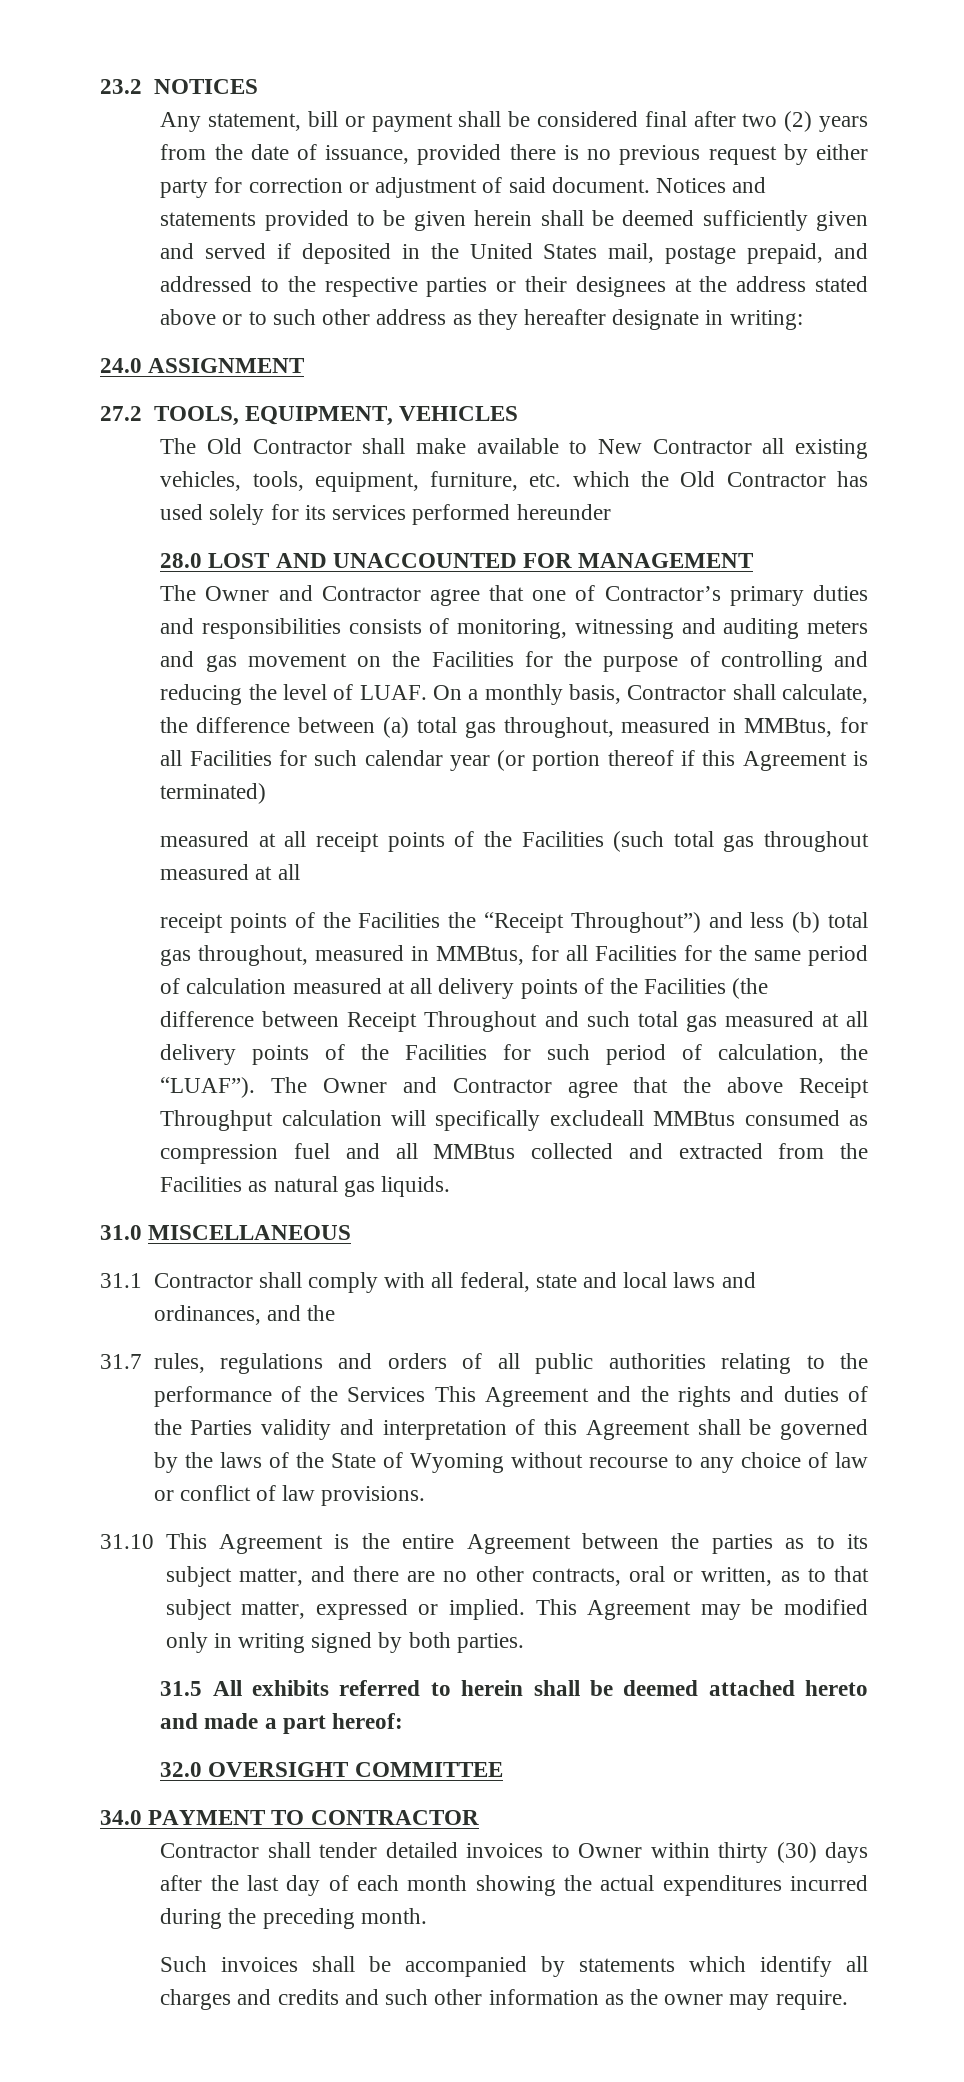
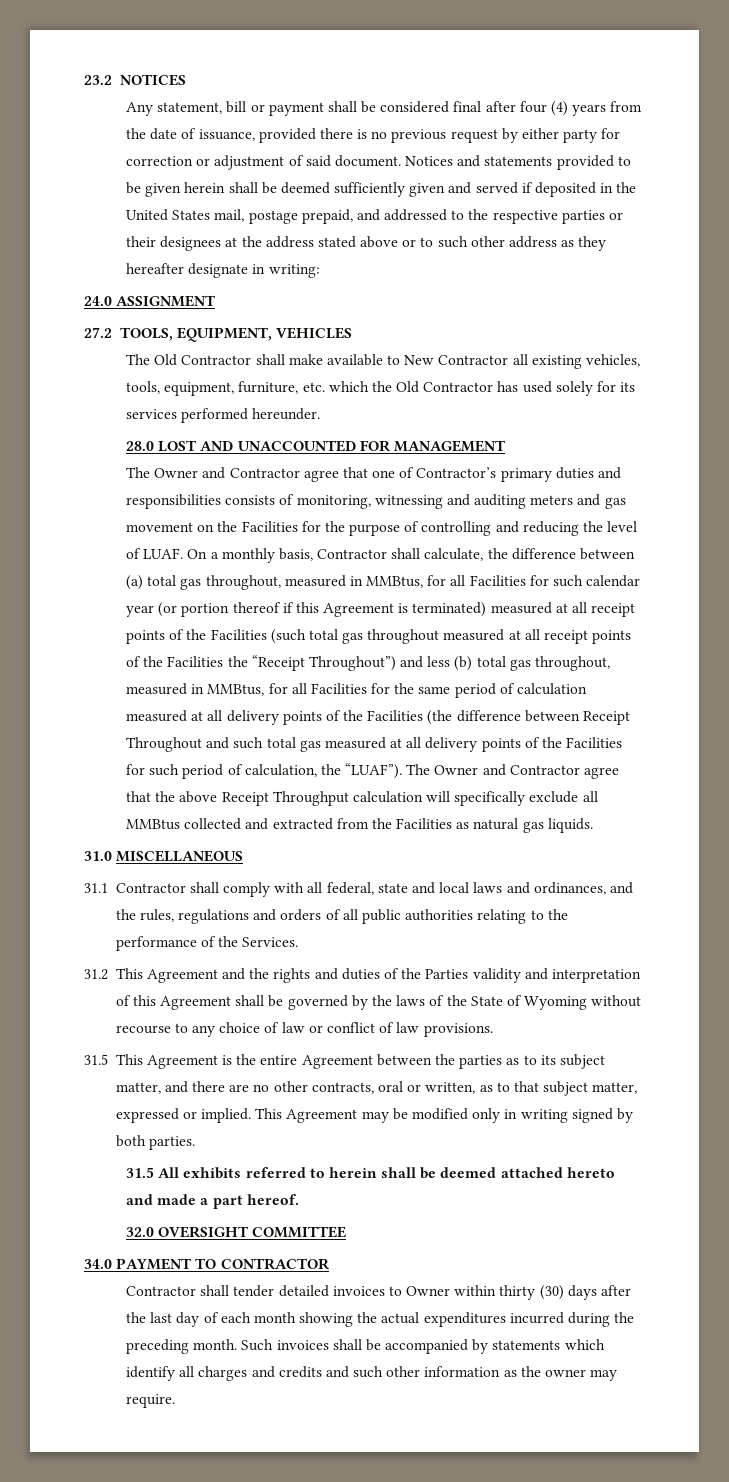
[742,111,813,132] two (2) -> [519,101,568,116] four (4)
[516,504,611,520] hereunder -> [252,408,321,420] hereunder.
(267, 793) // -> (487, 609) none
(300, 872) // -> (540, 634) none
[549,1110,868,1126] [160,1143,380,1164] excludeall MMBtus consumed as compression fuel and -> [529,791,579,803] exclude
[100,1354,142,1369] // 31.7 -> (136, 914) none
[347,1387,426,1402] Services -> [242,937,299,947] [84,969,108,980] Services. // 31.2
[100,1534,154,1549] 31.10 -> [84,1054,108,1065] 31.5
[332,1713,404,1729] hereof: -> [246,1194,299,1205] hereof.
(427, 1916) // -> (238, 1344) none

